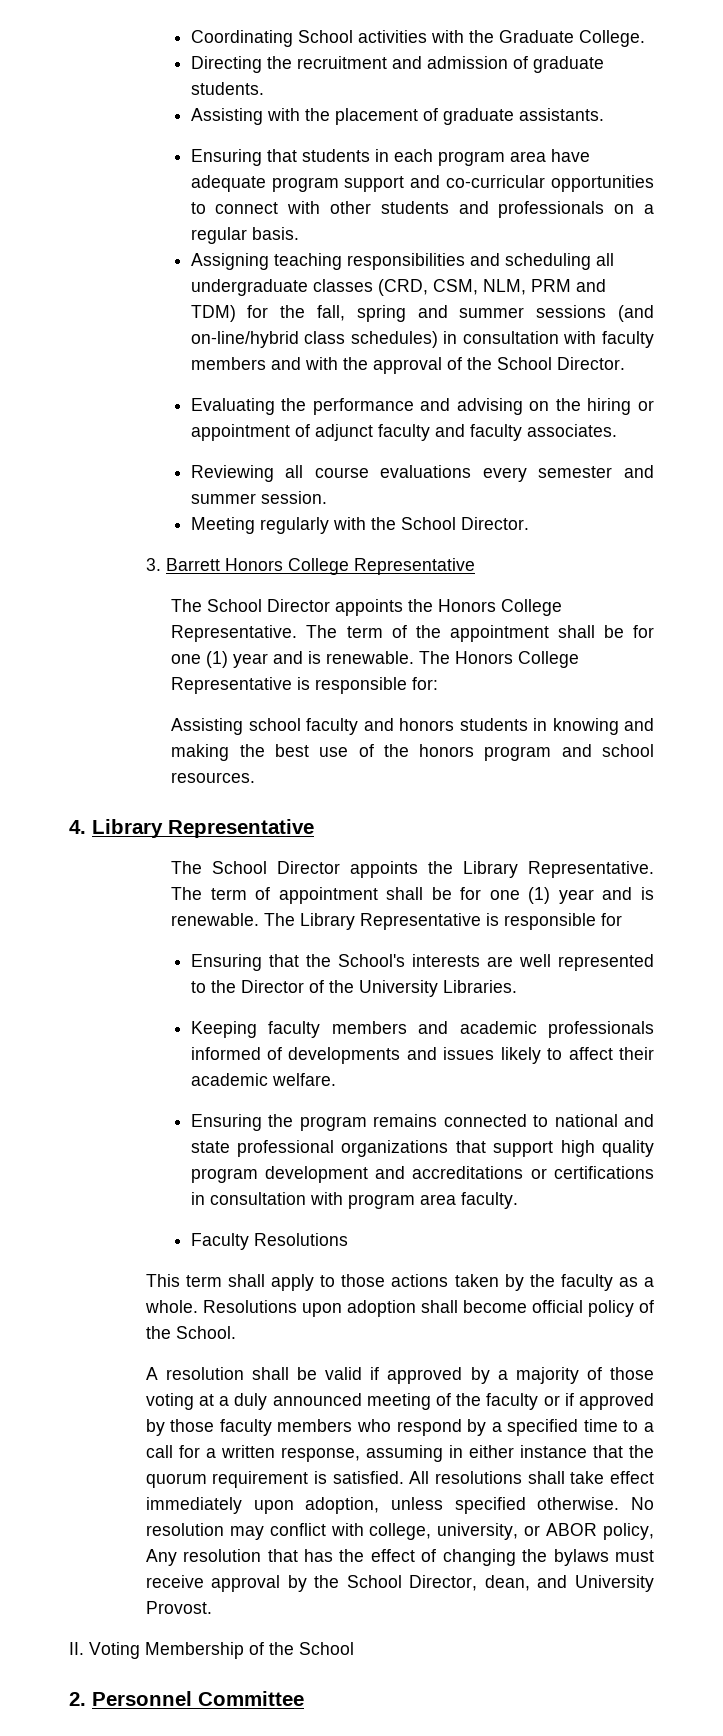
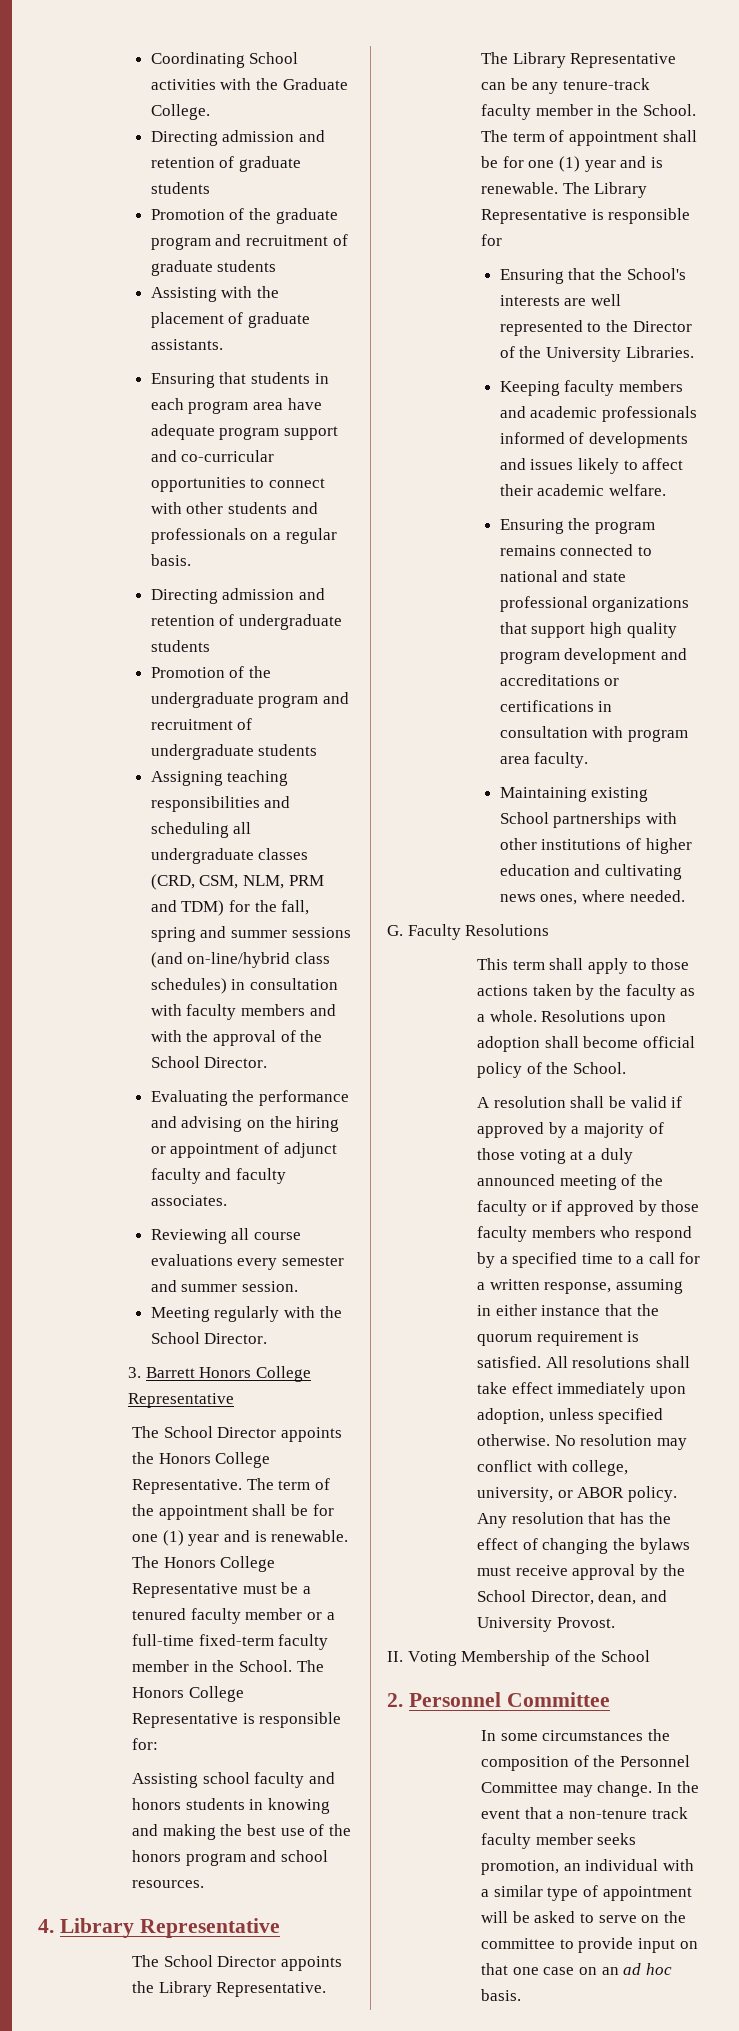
[266,56,604,73] [190,82,264,95] the recruitment and admission of graduate students. -> [222,130,326,142] [150,156,302,172] [150,182,210,194] [150,208,338,224] [150,234,348,250] [150,260,277,276] admission and retention of graduate students // Promotion of the graduate program and recruitment of graduate students
(299, 233) none -> [150,588,326,604] [150,614,343,630] [150,640,210,652] [150,666,272,678] [150,692,350,708] [150,718,253,730] [150,744,318,760] // Directing admission and retention of undergraduate students // Promotion of the undergraduate program and recruitment of undergraduate students
(293, 685) none -> [242,1582,311,1594] [132,1608,335,1624] [132,1634,329,1650] [132,1660,324,1672] [132,1686,244,1702] [132,1713,239,1728] must be a tenured faculty member or a full-time fixed-term faculty member in the School. The Honors College Representative
(203, 893) none -> [512,52,677,68] [481,78,650,94] [481,104,696,120] [481,130,509,142] Library Representative can be any tenure-track faculty member in the School. The
(518, 1200) none -> [499,787,649,802] [499,812,678,828] [499,838,692,854] [499,864,683,880] [499,890,685,905] [387,925,403,936] Maintaining existing School partnerships with other institutions of higher education and cultivating news ones, where needed. // G.
[602,1523,654,1540] policy, -> [627,1486,677,1502] policy.
(304, 1698) none -> [481,1729,670,1741] [481,1755,690,1771] [481,1781,699,1797] [481,1807,688,1819] [481,1833,637,1849] [481,1859,694,1875] [481,1885,692,1901] [481,1911,686,1923] [481,1937,698,1953] [481,1963,672,1975] [481,1989,522,2001] // In some circumstances the composition of the Personnel Committee may change. In the event that a non-tenure track faculty member seeks promotion, an individual with a similar type of appointment will be asked to serve on the committee to provide input on that one case on an ad hoc basis.

